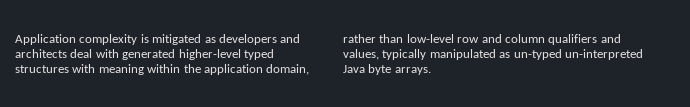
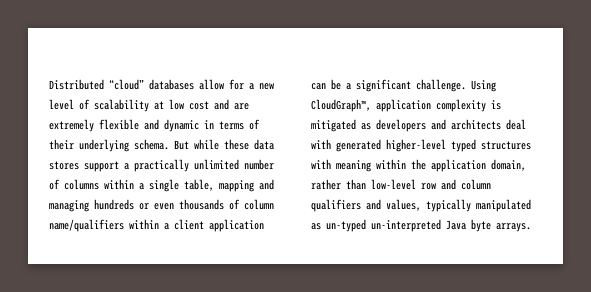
[15,34,76,45] Application -> [49,79,274,90] [49,99,249,112] [49,119,260,132] [49,139,274,152] [49,159,274,172] [49,179,274,192] [49,199,274,212] [49,219,264,232] [311,79,496,92] [311,99,431,112] Distributed “cloud” databases allow for a new level of scalability at low cost and are extremely flexible and dynamic in terms of their underlying schema. But while these data stores support a practically unlimited number of columns within a single table, mapping and managing hundreds or even thousands of column name/qualifiers within a client application can be a significant challenge. Using CloudGraph™, application

